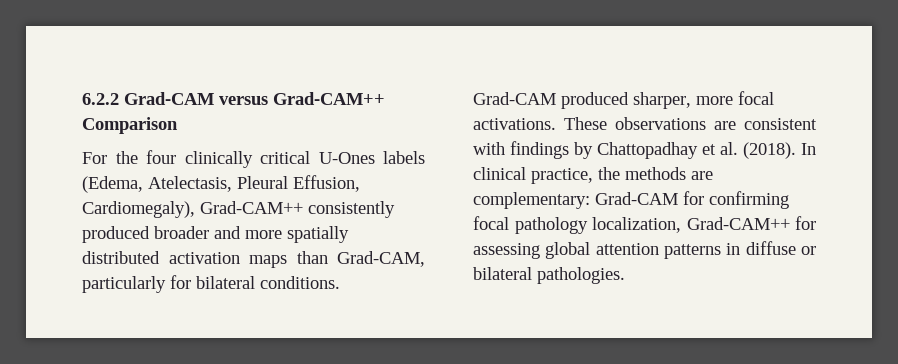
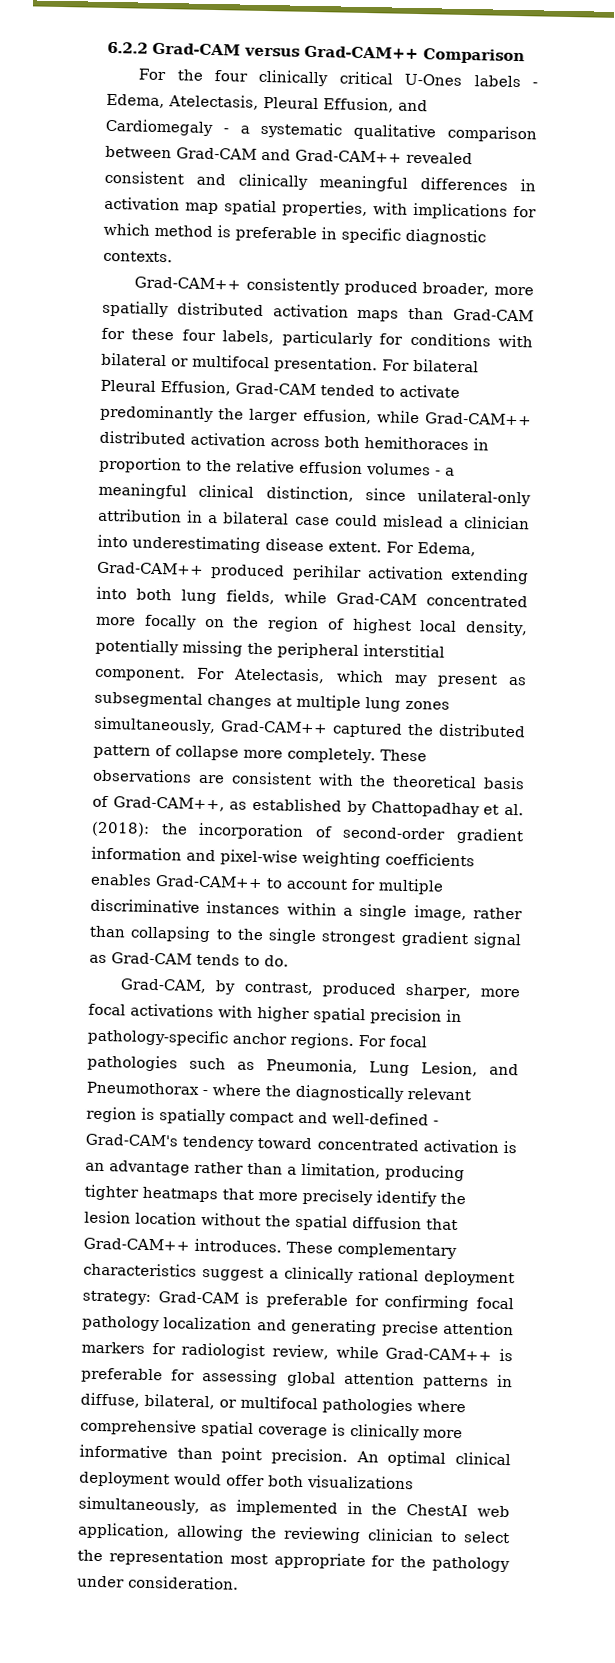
[82,176,143,193] (Edema, -> [532,82,539,88] [106,93,165,109] - Edema,
[82,201,195,218] Cardiomegaly), -> [398,99,428,112] [105,118,538,143] [105,145,473,165] [104,170,536,192] [104,196,537,220] [103,222,486,246] [103,250,173,263] and Cardiomegaly - a systematic qualitative comparison between Grad-CAM and Grad-CAM++ revealed consistent and clinically meaningful differences in activation map spatial properties, with implications for which method is preferable in specific diagnostic contexts. //
[154,226,241,239] broader and -> [422,282,490,297] broader,
[337,251,425,267] [82,275,340,293] [473,91,774,109] [473,118,556,130] Grad-CAM, particularly for bilateral conditions. Grad-CAM produced sharper, more focal activations. -> [453,308,535,322] [101,327,533,348] [101,352,479,374] [100,379,460,398] [100,404,532,426] [99,430,489,451] [99,456,455,476] [98,482,531,507] [98,508,530,530] [97,534,476,557] [97,561,529,585] [96,586,528,608] [96,614,529,637] [95,638,445,659] [94,666,528,688] [94,691,450,712] [93,716,526,738] [93,744,376,764] Grad-CAM for these four labels, particularly for conditions with bilateral or multifocal presentation. For bilateral Pleural Effusion, Grad-CAM tended to activate predominantly the larger effusion, while Grad-CAM++ distributed activation across both hemithoraces in proportion to the relative effusion volumes - a meaningful clinical distinction, since unilateral-only attribution in a bilateral case could mislead a clinician into underestimating disease extent. For Edema, Grad-CAM++ produced perihilar activation extending into both lung fields, while Grad-CAM concentrated more focally on the region of highest local density, potentially missing the peripheral interstitial component. For Atelectasis, which may present as subsegmental changes at multiple lung zones simultaneously, Grad-CAM++ captured the distributed pattern of collapse more completely.
[510,141,816,159] [473,167,713,184] [473,191,789,209] [473,216,790,234] findings by Chattopadhay et al. (2018). In clinical practice, the methods are complementary: Grad-CAM for confirming focal pathology localization, Grad-CAM++ -> [359,774,525,790] [92,795,525,818] [91,821,524,845] [91,846,475,868] [90,873,444,895] [90,898,523,922] [89,925,522,949] [89,952,289,967] [120,978,520,1000] [88,1003,462,1025] [87,1028,427,1049] [87,1054,519,1077] [86,1081,471,1102] [86,1106,439,1126] [85,1133,517,1154] [85,1160,465,1182] [84,1184,466,1207] [84,1210,458,1231] [83,1237,457,1260] [83,1262,515,1287] [82,1290,515,1312] [82,1315,514,1337] [81,1341,513,1362] [81,1367,163,1384] the theoretical basis of Grad-CAM++, as established by Chattopadhay et al. (2018): the incorporation of second-order gradient information and pixel-wise weighting coefficients enables Grad-CAM++ to account for multiple discriminative instances within a single image, rather than collapsing to the single strongest gradient signal as Grad-CAM tends to do. // Grad-CAM, by contrast, produced sharper, more focal activations with higher spatial precision in pathology-specific anchor regions. For focal pathologies such as Pneumonia, Lung Lesion, and Pneumothorax - where the diagnostically relevant region is spatially compact and well-defined - Grad-CAM's tendency toward concentrated activation is an advantage rather than a limitation, producing tighter heatmaps that more precisely identify the lesion location without the spatial diffusion that Grad-CAM++ introduces. These complementary characteristics suggest a clinically rational deployment strategy: Grad-CAM is preferable for confirming focal pathology localization and generating precise attention markers for radiologist review, while Grad-CAM++ is preferable
[745,241,816,255] [473,267,625,284] diffuse or bilateral pathologies. -> [80,1392,466,1415] [80,1418,463,1441] [79,1444,512,1467] [79,1471,414,1490] [78,1496,510,1518] [78,1522,510,1544] [77,1549,510,1573] [77,1575,239,1590] diffuse, bilateral, or multifocal pathologies where comprehensive spatial coverage is clinically more informative than point precision. An optimal clinical deployment would offer both visualizations simultaneously, as implemented in the ChestAI web application, allowing the reviewing clinician to select the representation most appropriate for the pathology under consideration.

